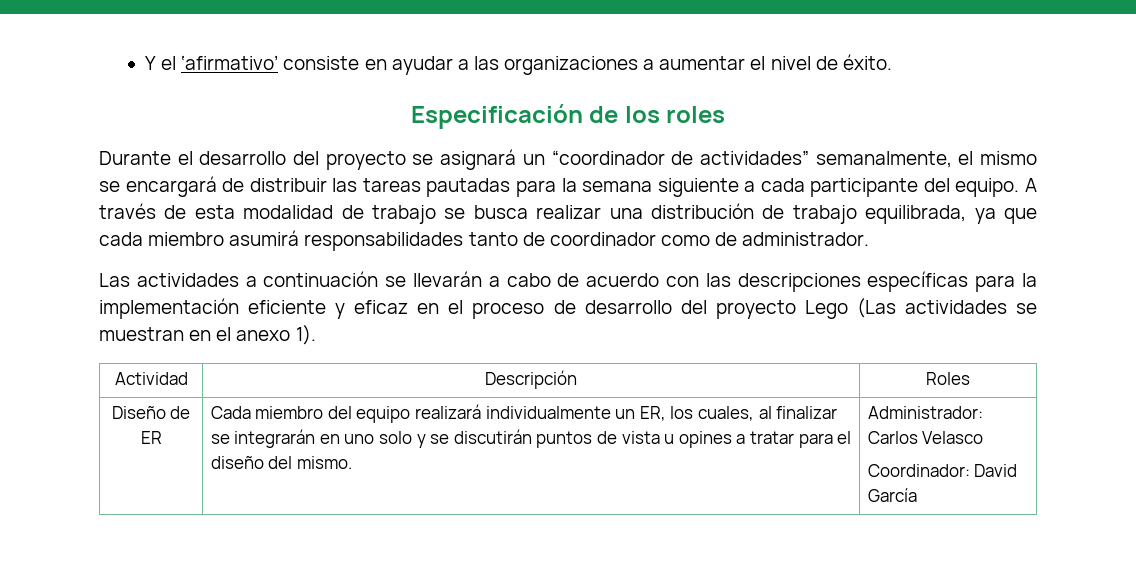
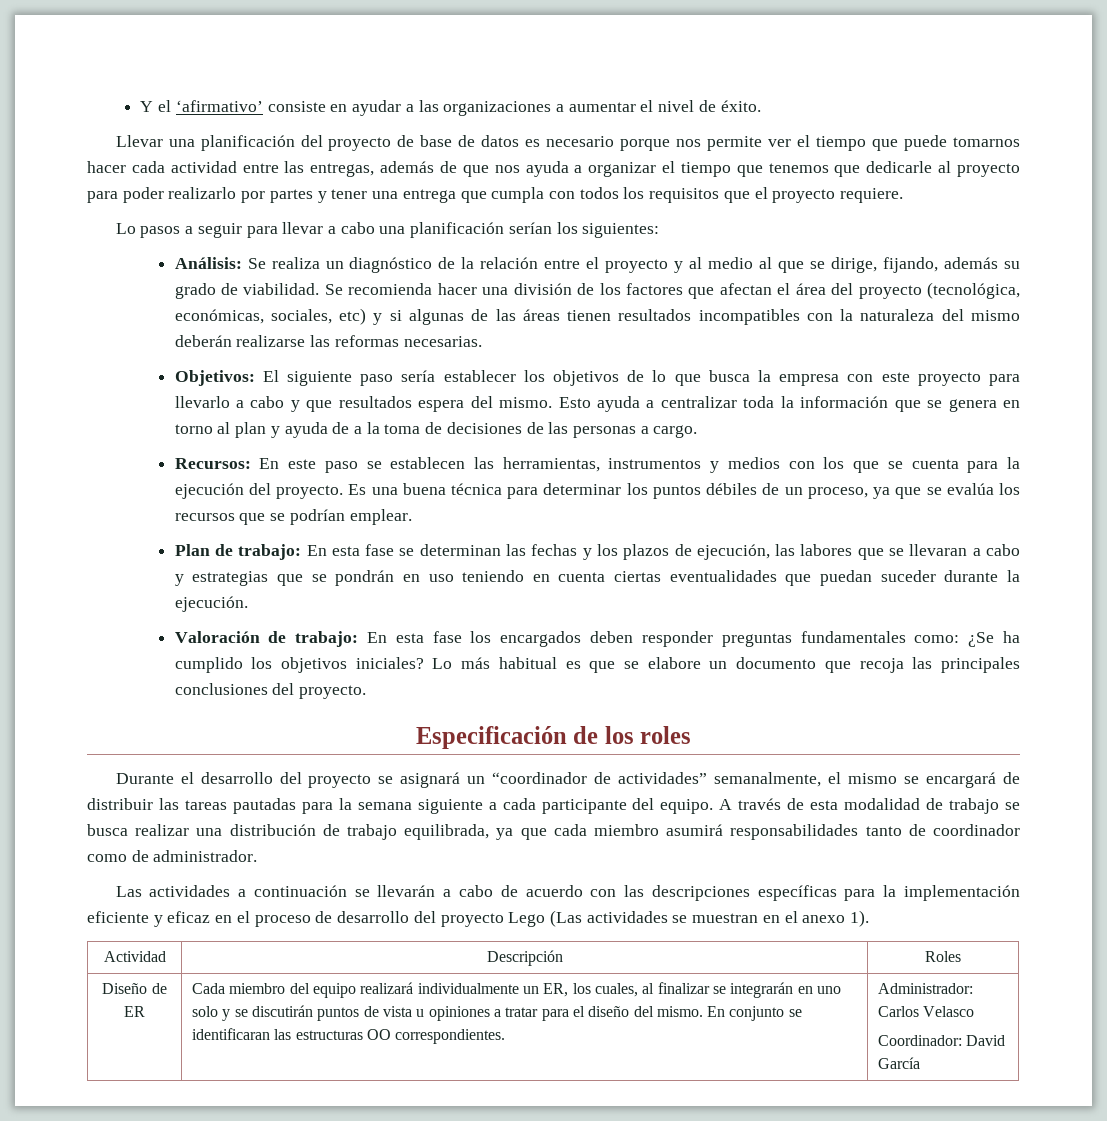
(892, 62) none -> [115,135,1020,151] [87,161,1021,177] [87,187,904,203] [115,222,660,238] [174,257,1020,273] [174,282,1020,299] [174,308,1020,325] [174,335,482,347] [174,370,1020,386] [174,396,1021,412] [174,422,698,438] [174,457,1021,473] [174,483,1021,499] [174,509,412,525] [174,544,1021,560] [174,570,1021,586] [174,596,248,612] [174,631,1020,647] [174,657,1021,673] [174,683,367,699] // Llevar una planificación del proyecto de base de datos es necesario porque nos permite ver el tiempo que puede tomarnos hacer cada actividad entre las entregas, además de que nos ayuda a organizar el tiempo que tenemos que dedicarle al proyecto para poder realizarlo por partes y tener una entrega que cumpla con todos los requisitos que el proyecto requiere. // Lo pasos a seguir para llevar a cabo una planificación serían los siguientes: // Análisis: Se realiza un diagnóstico de la relación entre el proyecto y al medio al que se dirige, fijando, además su grado de viabilidad. Se recomienda hacer una división de los factores que afectan el área del proyecto (tecnológica, económicas, sociales, etc) y si algunas de las áreas tienen resultados incompatibles con la naturaleza del mismo deberán realizarse las reformas necesarias. // Objetivos: El siguiente paso sería establecer los objetivos de lo que busca la empresa con este proyecto para llevarlo a cabo y que resultados espera del mismo. Esto ayuda a centralizar toda la información que se genera en torno al plan y ayuda de a la toma de decisiones de las personas a cargo. // Recursos: En este paso se establecen las herramientas, instrumentos y medios con los que se cuenta para la ejecución del proyecto. Es una buena técnica para determinar los puntos débiles de un proceso, ya que se evalúa los recursos que se podrían emplear. // Plan de trabajo: En esta fase se determinan las fechas y los plazos de ejecución, las labores que se llevaran a cabo y estrategias que se pondrán en uso teniendo en cuenta ciertas eventualidades que puedan suceder durante la ejecución. // Valoración de trabajo: En esta fase los encargados deben responder preguntas fundamentales como: ¿Se ha cumplido los objetivos iniciales? Lo más habitual es que se elabore un documento que recoja las principales conclusiones del proyecto.
[678,431,732,448] opines -> [428,1006,490,1021] opiniones
(352, 462) none -> [707,1006,802,1021] [192,1028,506,1044] En conjunto se identificaran las estructuras OO correspondientes.

